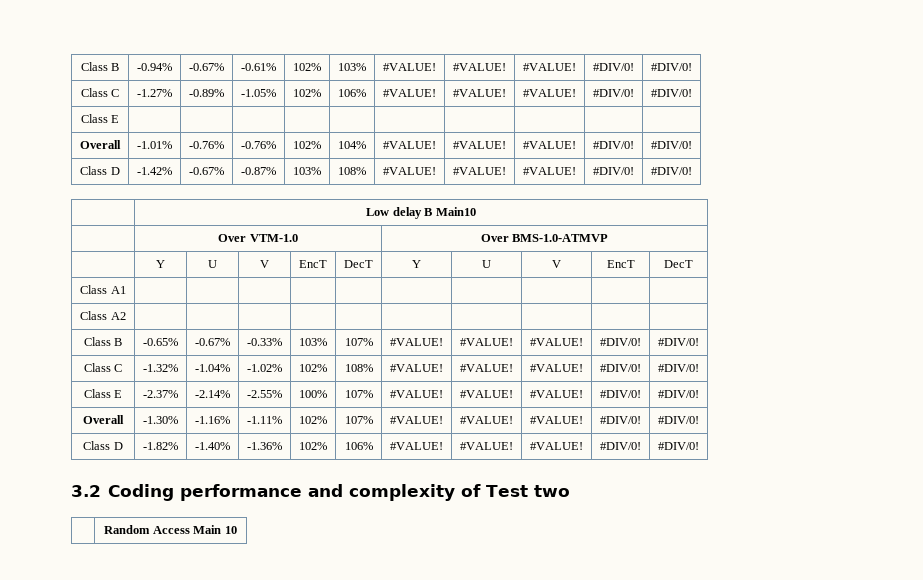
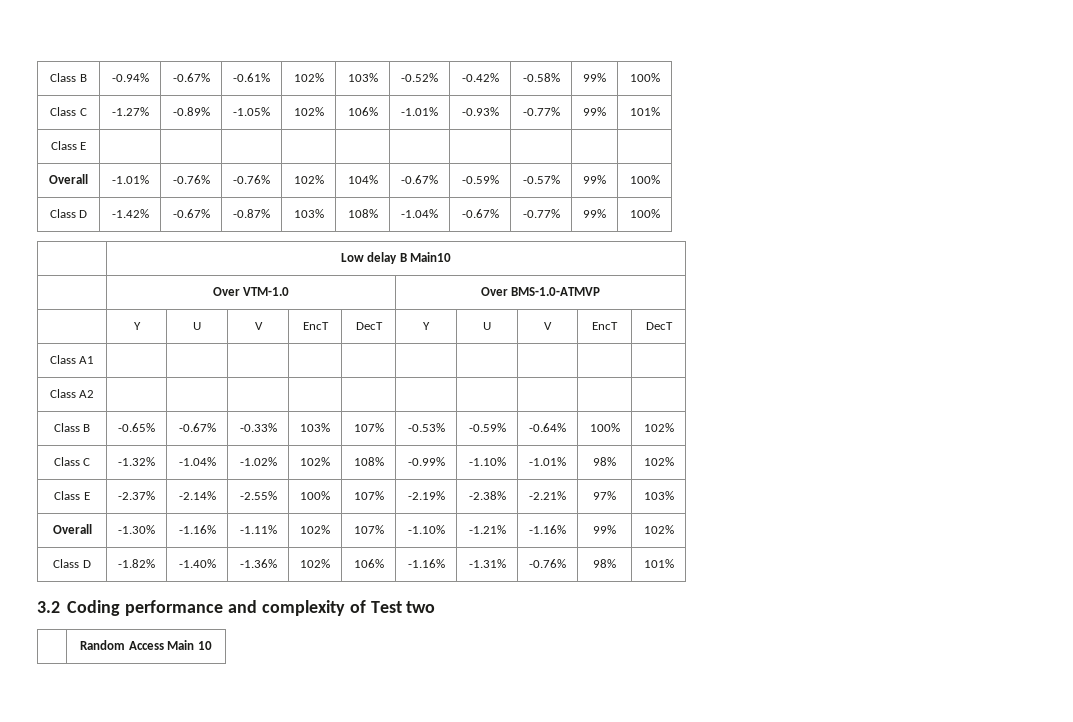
[383,63,436,71] [453,63,506,71] [523,63,576,71] [593,63,634,71] [651,63,692,71] #VALUE! | #VALUE! | #VALUE! | #DIV/0! | #DIV/0! -> [401,73,438,82] [461,73,499,82] [522,73,560,82] [583,73,606,82] [629,73,660,82] -0.52% | -0.42% | -0.58% | 99% | 100%
[383,89,436,97] [453,89,506,97] [523,89,576,97] [593,89,634,97] [651,89,692,97] #VALUE! | #VALUE! | #VALUE! | #DIV/0! | #DIV/0! -> [401,107,438,116] [461,107,499,116] [522,107,560,116] [583,107,606,116] [629,107,660,116] -1.01% | -0.93% | -0.77% | 99% | 101%
[383,141,436,149] [453,141,506,149] [523,141,576,149] [593,141,634,149] [651,141,692,149] #VALUE! | #VALUE! | #VALUE! | #DIV/0! | #DIV/0! -> [401,175,438,184] [461,175,499,184] [522,175,560,184] [583,175,606,184] [629,175,660,184] -0.67% | -0.59% | -0.57% | 99% | 100%
[383,167,436,175] [453,167,506,175] [523,167,576,175] [593,167,634,175] [651,167,692,175] #VALUE! | #VALUE! | #VALUE! | #DIV/0! | #DIV/0! -> [401,209,438,218] [461,209,499,218] [522,209,560,218] [583,209,606,218] [629,209,660,218] -1.04% | -0.67% | -0.77% | 99% | 100%
[390,338,443,346] [460,338,513,346] [530,338,583,346] [600,338,641,346] [658,338,699,346] #VALUE! | #VALUE! | #VALUE! | #DIV/0! | #DIV/0! -> [407,423,445,432] [468,423,506,432] [529,423,566,432] [589,423,620,432] [643,423,674,432] -0.53% | -0.59% | -0.64% | 100% | 102%
[390,364,443,372] [460,364,513,372] [530,364,583,372] [600,364,641,372] [658,364,699,372] #VALUE! | #VALUE! | #VALUE! | #DIV/0! | #DIV/0! -> [407,457,445,466] [468,457,506,466] [529,457,566,466] [593,457,616,466] [643,457,674,466] -0.99% | -1.10% | -1.01% | 98% | 102%
[390,390,443,398] [460,390,513,398] [530,390,583,398] [600,390,641,398] [658,390,699,398] #VALUE! | #VALUE! | #VALUE! | #DIV/0! | #DIV/0! -> [407,491,445,500] [468,491,506,500] [529,491,566,500] [593,491,616,500] [643,491,674,500] -2.19% | -2.38% | -2.21% | 97% | 103%
[390,416,443,424] [460,416,513,424] [530,416,583,424] [600,416,641,424] [658,416,699,424] #VALUE! | #VALUE! | #VALUE! | #DIV/0! | #DIV/0! -> [407,525,445,534] [468,525,506,534] [529,525,566,534] [593,525,616,534] [643,525,674,534] -1.10% | -1.21% | -1.16% | 99% | 102%
[390,442,443,450] [460,442,513,450] [530,442,583,450] [600,442,641,450] [658,442,699,450] #VALUE! | #VALUE! | #VALUE! | #DIV/0! | #DIV/0! -> [407,559,445,568] [468,559,506,568] [529,559,566,568] [593,559,616,568] [643,559,674,568] -1.16% | -1.31% | -0.76% | 98% | 101%

